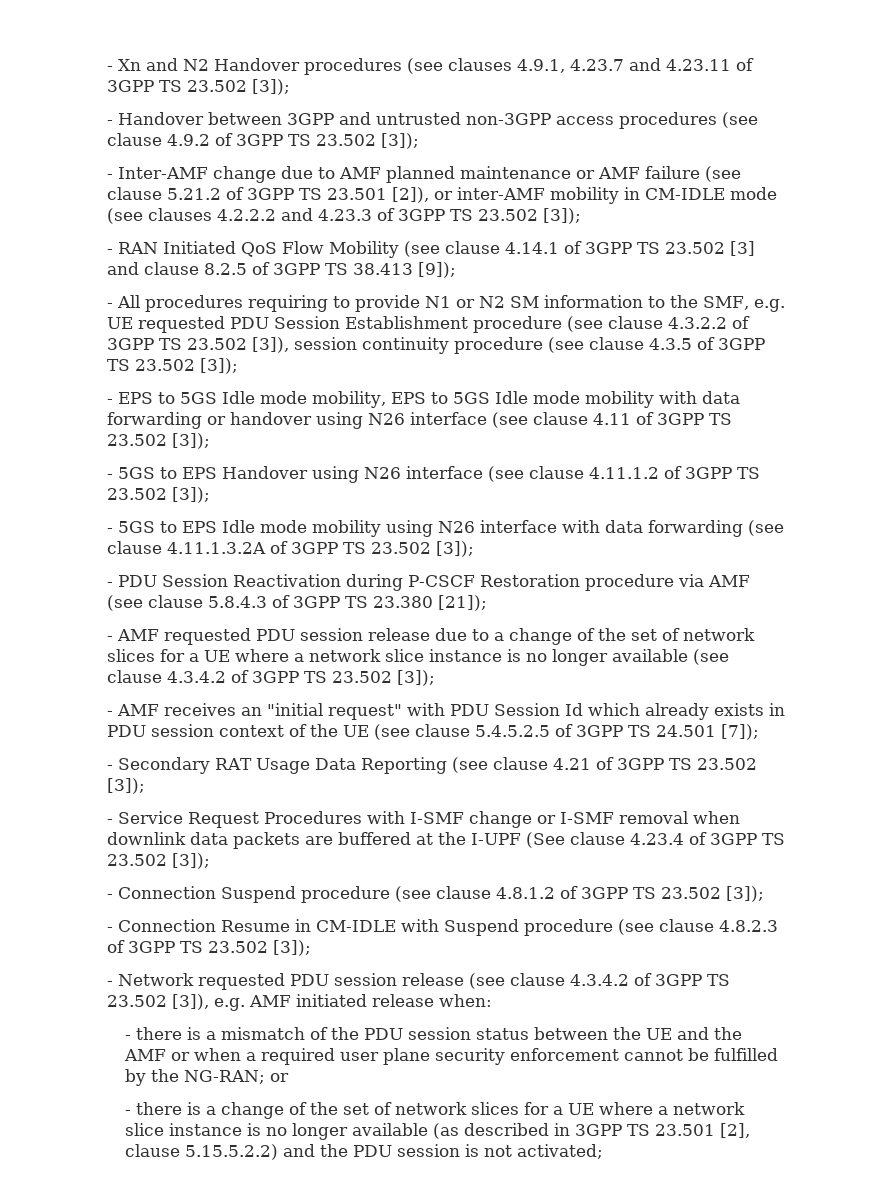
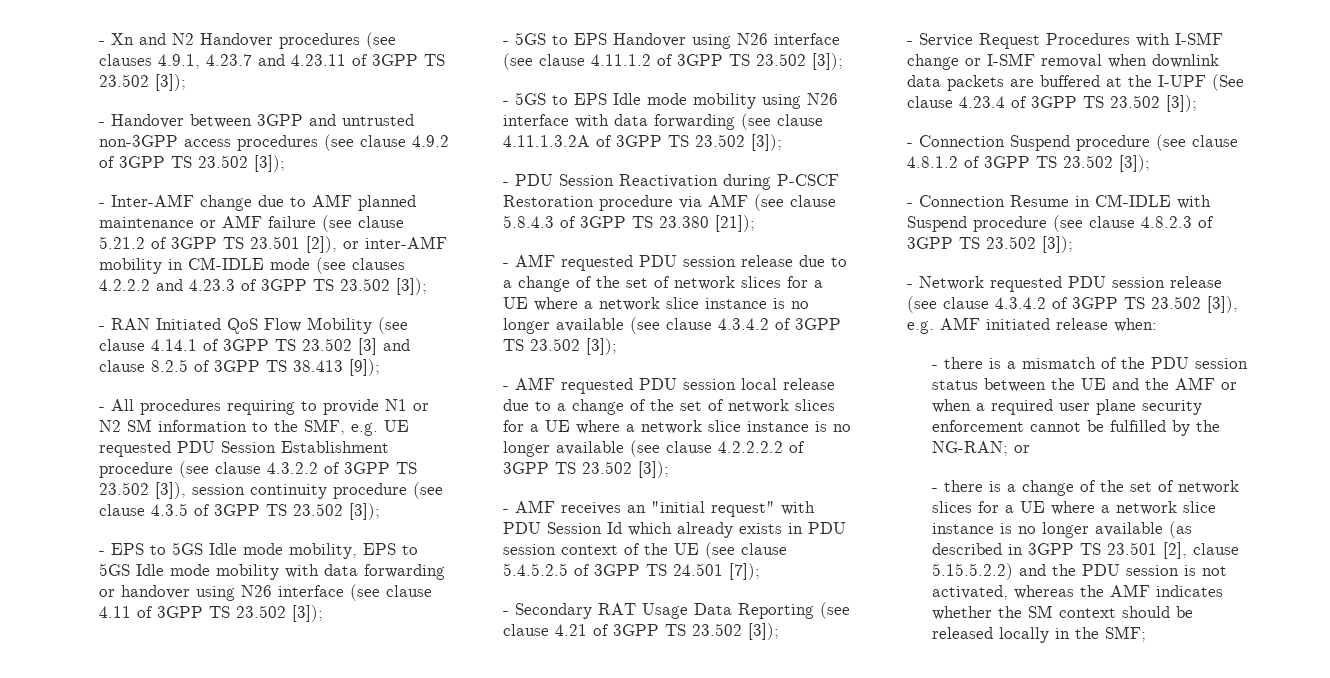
(435, 678) none -> [502,377,835,394] [502,399,835,415] [502,420,851,434] [502,440,805,457] [502,461,669,478] // - AMF requested PDU session local release due to a change of the set of network slices for a UE where a network slice instance is no longer available (see clause 4.2.2.2.2 of 3GPP TS 23.502 [3]);
[517,1144,604,1159] activated; -> [932,584,1224,600] [932,605,1194,620] [932,626,1147,643] activated, whereas the AMF indicates whether the SM context should be released locally in the SMF;

